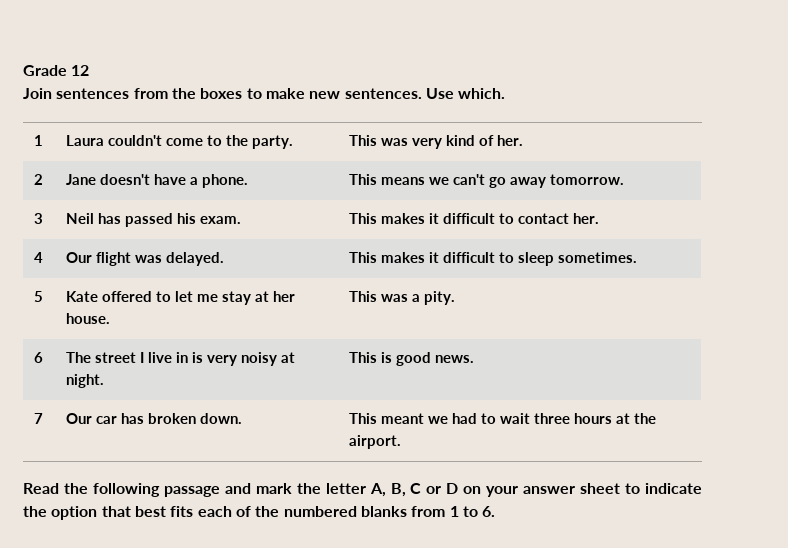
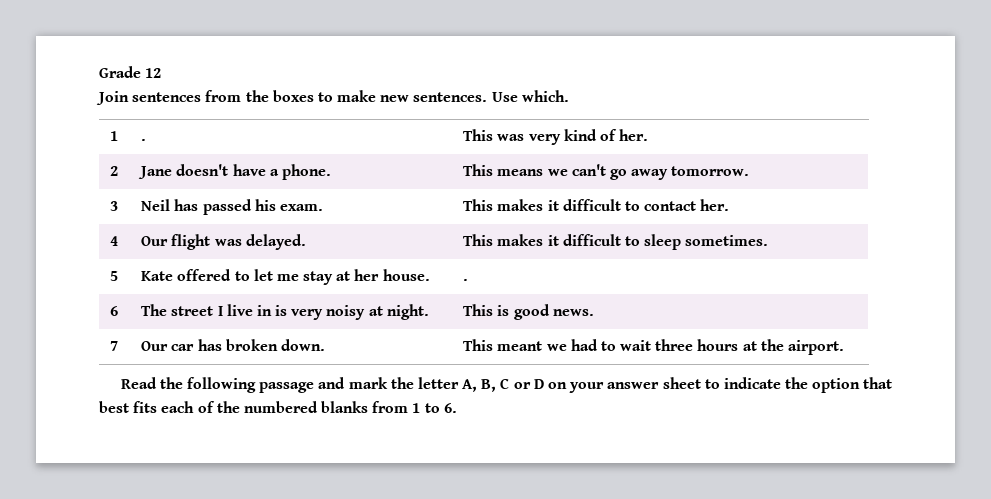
[66,135,294,149] Laura couldn't come to the party. -> [141,139,147,141] .
[349,291,456,305] This was a pity. -> [463,279,469,281] .

